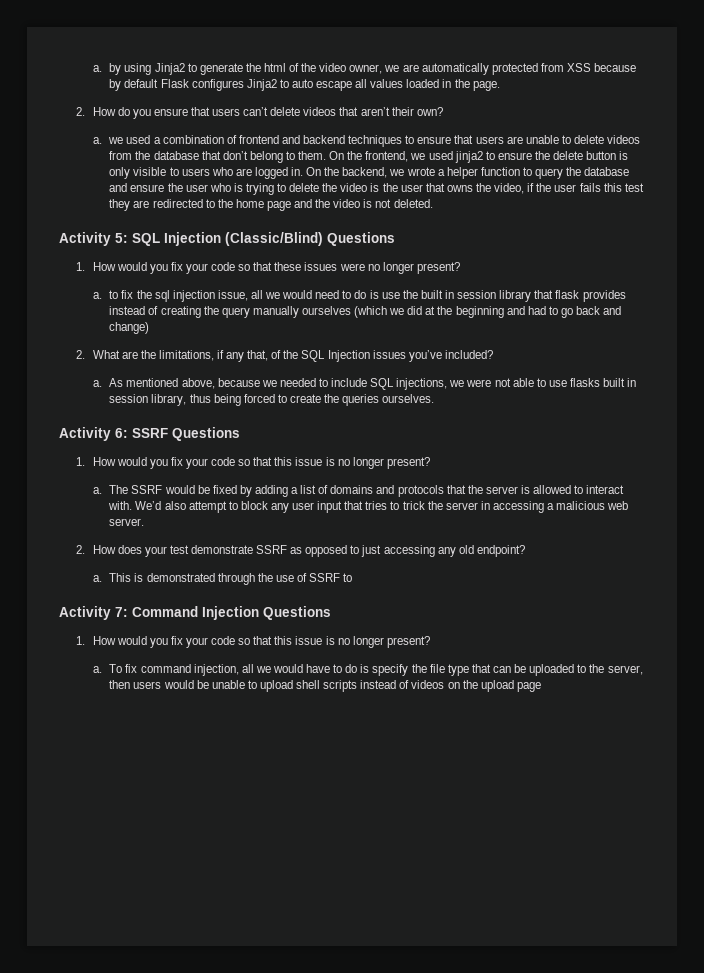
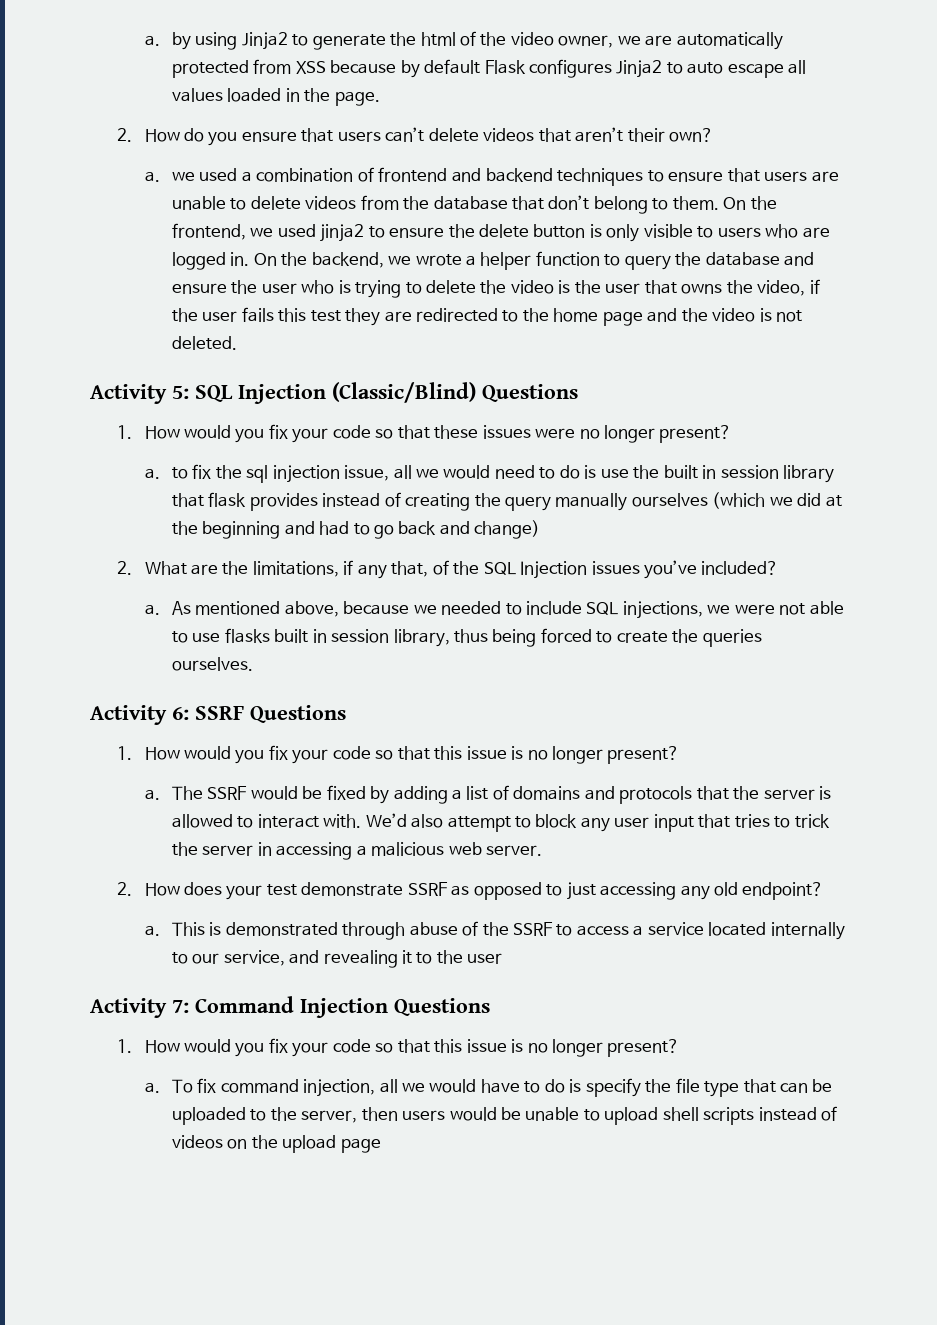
[257,573,307,582] the use of -> [409,921,509,936] abuse of the
(353, 577) none -> [576,922,845,940] [171,950,503,968] access a service located internally to our service, and revealing it to the user

